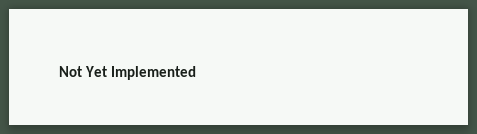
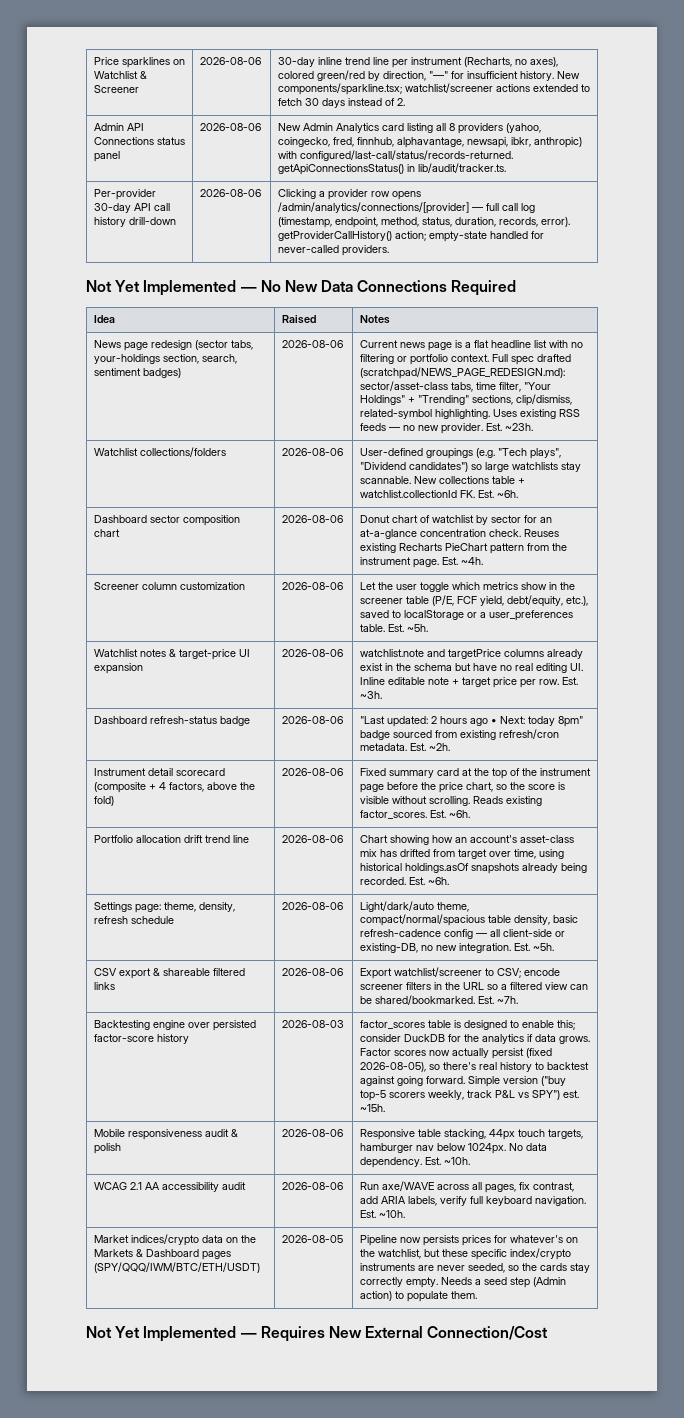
[59,66,196,80] Not Yet Implemented -> [93,57,185,68] [93,71,147,79] [93,85,139,93] [199,57,261,65] [277,57,558,68] [277,70,580,81] [277,83,590,95] [277,98,405,108] [93,123,144,131] [93,137,185,145] [93,151,120,162] [199,123,261,131] [277,123,541,134] [277,137,582,148] [277,150,513,161] [277,163,506,175] [93,189,156,200] [93,203,170,213] [93,217,176,227] [199,189,261,197] [277,189,421,200] [277,202,535,214] [277,217,570,228] [277,231,544,242] [277,245,389,256] [86,280,517,296] [93,315,115,323] [281,315,316,324] [359,315,390,324] [93,340,253,351] [93,354,237,364] [93,368,181,378] [281,340,343,348] [359,340,583,351] [359,354,571,365] [359,367,565,379] [359,381,551,392] [359,394,572,406] [359,409,580,419] [359,423,533,434] [93,447,226,457] [281,448,343,456] [359,448,561,459] [359,462,581,472] [359,476,525,484] [359,490,518,498] [93,515,240,526] [93,529,120,537] [281,515,343,523] [359,515,552,525] [359,529,559,539] [359,543,567,554] [359,557,483,568] [93,582,245,590] [281,582,343,590] [359,582,575,592] [359,595,588,607] [359,610,573,621] [359,624,428,632] [93,649,250,660] [93,663,143,674] [281,649,343,657] [359,649,583,659] [359,663,583,673] [359,677,578,688] [359,691,382,699] [93,716,250,726] [281,716,343,724] [359,716,583,727] [359,729,559,740] [359,743,450,751] [93,768,225,776] [93,782,255,793] [93,796,114,806] [281,768,343,776] [359,768,591,779] [359,782,565,793] [359,796,542,806] [359,810,470,819] [93,835,249,843] [281,835,343,843] [359,835,574,845] [359,849,564,859] [359,863,587,874] [359,877,449,885] [93,902,235,913] [93,916,174,924] [281,902,343,910] [359,901,469,912] [359,914,578,926] [359,929,565,939] [359,943,554,953] [93,968,245,979] [93,982,115,990] [281,968,343,976] [359,967,560,979] [359,982,588,990] [359,995,518,1005] [93,1020,256,1031] [93,1034,189,1044] [281,1020,344,1028] [359,1020,575,1030] [359,1034,590,1044] [359,1048,552,1059] [359,1062,589,1072] [359,1076,566,1087] [359,1090,579,1101] [359,1104,385,1112] [93,1129,238,1140] [93,1143,121,1154] [281,1129,343,1137] [359,1129,583,1140] [359,1143,547,1154] [359,1157,470,1168] [93,1182,246,1192] [281,1182,343,1190] [359,1181,574,1193] [359,1196,586,1206] [359,1210,405,1218] [93,1234,256,1246] [93,1249,231,1260] [93,1262,260,1273] [281,1235,343,1243] [359,1235,578,1246] [359,1248,571,1260] [359,1263,590,1273] [359,1277,566,1288] [359,1291,477,1302] [86,1326,549,1342] Price sparklines on Watchlist & Screener | 2026-08-06 | 30-day inline trend line per instrument (Recharts, no axes), colored green/red by direction, "—" for insufficient history. New components/sparkline.tsx; watchlist/screener actions extended to fetch 30 days instead of 2. // Admin API Connections status panel | 2026-08-06 | New Admin Analytics card listing all 8 providers (yahoo, coingecko, fred, finnhub, alphavantage, newsapi, ibkr, anthropic) with configured/last-call/status/records-returned. getApiConnectionsStatus() in lib/audit/tracker.ts. // Per-provider 30-day API call history drill-down | 2026-08-06 | Clicking a provider row opens /admin/analytics/connections/[provider] — full call log (timestamp, endpoint, method, status, duration, records, error). getProviderCallHistory() action; empty-state handled for never-called providers. // Not Yet Implemented — No New Data Connections Required // Idea | Raised | Notes // News page redesign (sector tabs, your-holdings section, search, sentiment badges) | 2026-08-06 | Current news page is a flat headline list with no filtering or portfolio context. Full spec drafted (scratchpad/NEWS_PAGE_REDESIGN.md): sector/asset-class tabs, time filter, "Your Holdings" + "Trending" sections, clip/dismiss, related-symbol highlighting. Uses existing RSS feeds — no new provider. Est. ~23h. // Watchlist collections/folders | 2026-08-06 | User-defined groupings (e.g. "Tech plays", "Dividend candidates") so large watchlists stay scannable. New collections table + watchlist.collectionId FK. Est. ~6h. // Dashboard sector composition chart | 2026-08-06 | Donut chart of watchlist by sector for an at-a-glance concentration check. Reuses existing Recharts PieChart pattern from the instrument page. Est. ~4h. // Screener column customization | 2026-08-06 | Let the user toggle which metrics show in the screener table (P/E, FCF yield, debt/equity, etc.), saved to localStorage or a user_preferences table. Est. ~5h. // Watchlist notes & target-price UI expansion | 2026-08-06 | watchlist.note and targetPrice columns already exist in the schema but have no real editing UI. Inline editable note + target price per row. Est. ~3h. // Dashboard refresh-status badge | 2026-08-06 | "Last updated: 2 hours ago • Next: today 8pm" badge sourced from existing refresh/cron metadata. Est. ~2h. // Instrument detail scorecard (composite + 4 factors, above the fold) | 2026-08-06 | Fixed summary card at the top of the instrument page before the price chart, so the score is visible without scrolling. Reads existing factor_scores. Est. ~6h. // Portfolio allocation drift trend line | 2026-08-06 | Chart showing how an account's asset-class mix has drifted from target over time, using historical holdings.asOf snapshots already being recorded. Est. ~6h. // Settings page: theme, density, refresh schedule | 2026-08-06 | Light/dark/auto theme, compact/normal/spacious table density, basic refresh-cadence config — all client-side or existing-DB, no new integration. Est. ~5h. // CSV export & shareable filtered links | 2026-08-06 | Export watchlist/screener to CSV; encode screener filters in the URL so a filtered view can be shared/bookmarked. Est. ~7h. // Backtesting engine over persisted factor-score history | 2026-08-03 | factor_scores table is designed to enable this; consider DuckDB for the analytics if data grows. Factor scores now actually persist (fixed 2026-08-05), so there's real history to backtest against going forward. Simple version ("buy top-5 scorers weekly, track P&L vs SPY") est. ~15h. // Mobile responsiveness audit & polish | 2026-08-06 | Responsive table stacking, 44px touch targets, hamburger nav below 1024px. No data dependency. Est. ~10h. // WCAG 2.1 AA accessibility audit | 2026-08-06 | Run axe/WAVE across all pages, fix contrast, add ARIA labels, verify full keyboard navigation. Est. ~10h. // Market indices/crypto data on the Markets & Dashboard pages (SPY/QQQ/IWM/BTC/ETH/USDT) | 2026-08-05 | Pipeline now persists prices for whatever's on the watchlist, but these specific index/crypto instruments are never seeded, so the cards stay correctly empty. Needs a seed step (Admin action) to populate them. // Not Yet Implemented — Requires New External Connection/Cost

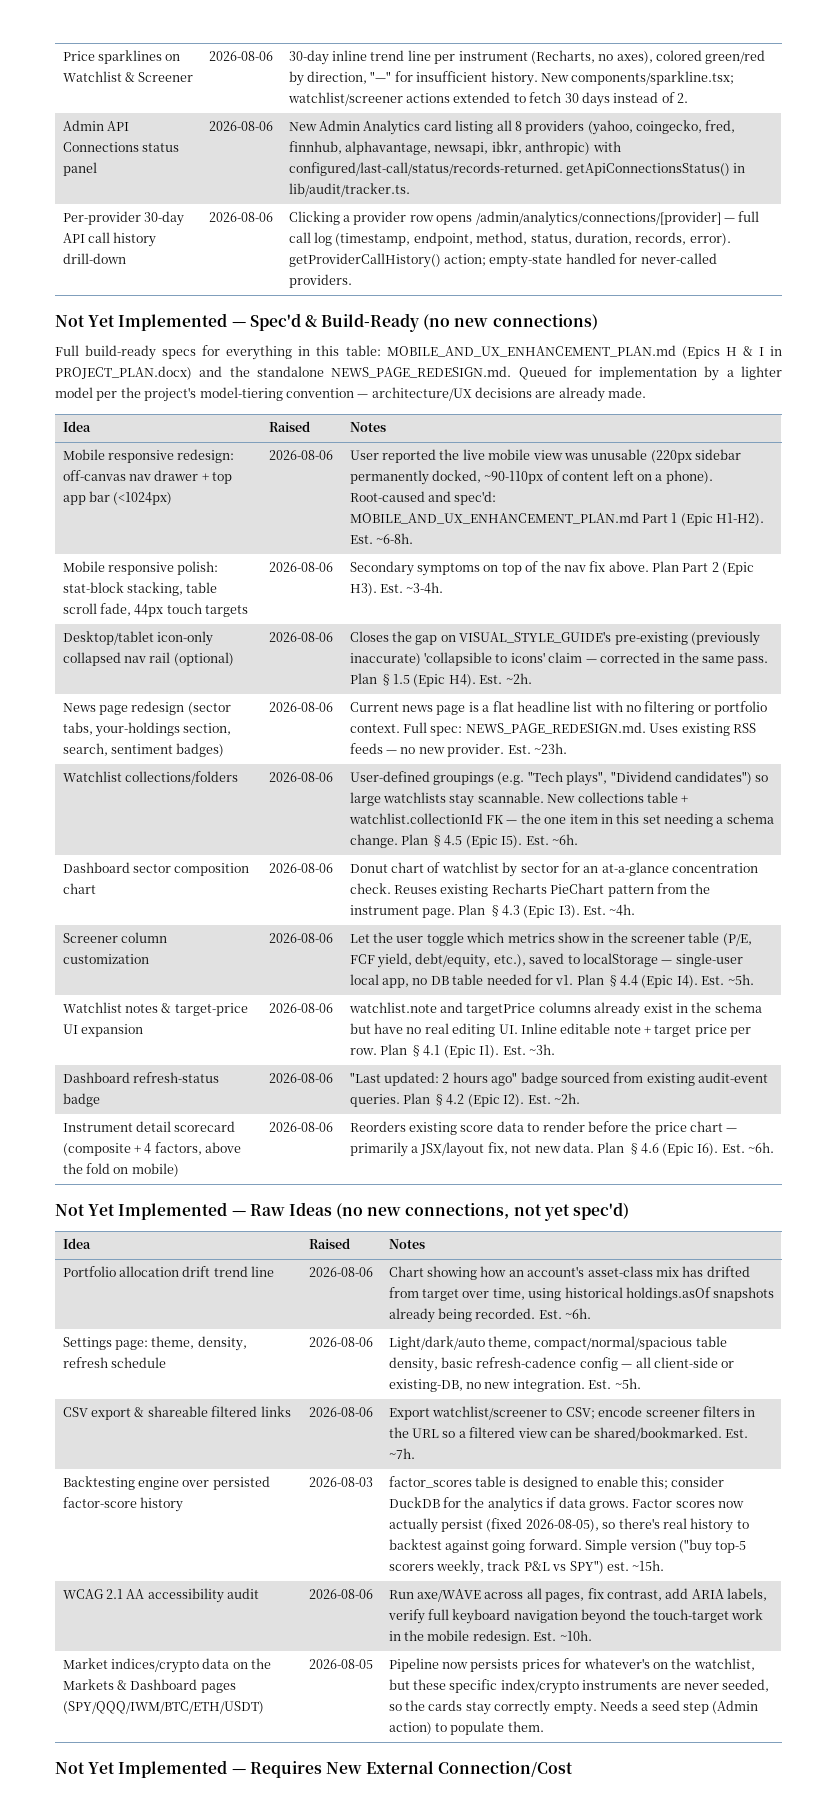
[260,280,517,296] [93,315,115,323] [281,315,316,324] [359,315,390,324] No New Data Connections Required // Idea | Raised | Notes -> [249,313,598,332] [55,345,783,360] [55,366,782,381] [55,387,647,402] [62,421,91,432] [268,421,310,432] [349,422,386,432] [62,449,235,463] [62,470,233,484] [62,491,173,505] [268,450,333,460] [349,449,742,463] [349,470,713,485] [349,491,497,505] [349,512,765,526] [349,533,414,544] [62,561,219,575] [62,582,218,596] [62,603,249,617] [268,562,333,572] [349,561,755,576] [349,582,444,596] [62,631,214,646] [62,652,234,666] [268,632,333,642] [349,631,760,646] [349,652,769,666] [349,673,532,687] Spec'd & Build-Ready (no new connections) // Full build-ready specs for everything in this table: MOBILE_AND_UX_ENHANCEMENT_PLAN.md (Epics H & I in PROJECT_PLAN.docx) and the standalone NEWS_PAGE_REDESIGN.md. Queued for implementation by a lighter model per the project's model-tiering convention — architecture/UX decisions are already made. // Idea | Raised | Notes // Mobile responsive redesign: off-canvas nav drawer + top app bar (<1024px) | 2026-08-06 | User reported the live mobile view was unusable (220px sidebar permanently docked, ~90-110px of content left on a phone). Root-caused and spec'd: MOBILE_AND_UX_ENHANCEMENT_PLAN.md Part 1 (Epic H1-H2). Est. ~6-8h. // Mobile responsive polish: stat-block stacking, table scroll fade, 44px touch targets | 2026-08-06 | Secondary symptoms on top of the nav fix above. Plan Part 2 (Epic H3). Est. ~3-4h. // Desktop/tablet icon-only collapsed nav rail (optional) | 2026-08-06 | Closes the gap on VISUAL_STYLE_GUIDE's pre-existing (previously inaccurate) 'collapsible to icons' claim — corrected in the same pass. Plan §1.5 (Epic H4). Est. ~2h.
[510,354,571,365] [359,367,565,379] [359,381,551,392] [359,394,572,406] [359,409,490,419] spec drafted (scratchpad/NEWS_PAGE_REDESIGN.md): sector/asset-class tabs, time filter, "Your Holdings" + "Trending" sections, clip/dismiss, related-symbol highlighting. -> [430,722,646,736] spec: NEWS_PAGE_REDESIGN.md.
[459,490,475,498] FK. -> [486,813,774,827] [349,834,523,848] FK — the one item in this set needing a schema change. Plan §4.5 (Epic I5).
(439, 563) none -> [458,904,580,918] Plan §4.3 (Epic I3).
[466,610,573,621] [359,624,385,632] or a user_preferences table. -> [661,953,743,967] [349,974,698,988] — single-user local app, no DB table needed for v1. Plan §4.4 (Epic I4).
(559, 682) none -> [380,1044,500,1058] Plan §4.1 (Epic I1).
[469,716,583,727] [359,729,559,740] [359,743,407,751] ago • Next: today 8pm" badge sourced from existing refresh/cron metadata. -> [491,1072,769,1086] [349,1093,525,1107] ago" badge sourced from existing audit-event queries. Plan §4.2 (Epic I2).
[93,796,114,806] [281,768,343,776] [359,768,591,779] [359,782,565,793] [359,796,542,806] [359,810,470,819] fold) | 2026-08-06 | Fixed summary card at the top of the instrument page before the price chart, so the score is visible without scrolling. Reads existing factor_scores. Est. ~6h. -> [86,1163,179,1177] [268,1122,333,1132] [349,1121,738,1135] [349,1142,775,1157] [55,1202,630,1221] [62,1238,91,1249] [308,1238,350,1249] [388,1239,425,1249] fold on mobile) | 2026-08-06 | Reorders existing score data to render before the price chart — primarily a JSX/layout fix, not new data. Plan §4.6 (Epic I6). Est. ~6h. // Not Yet Implemented — Raw Ideas (no new connections, not yet spec'd) // Idea | Raised | Notes
[93,1129,238,1140] [93,1143,121,1154] [281,1129,343,1137] [359,1129,583,1140] [359,1143,547,1154] [359,1157,470,1168] // Mobile responsiveness audit & polish | 2026-08-06 | Responsive table stacking, 44px touch targets, hamburger nav below 1024px. No data dependency. Est. ~10h. -> (665, 1565) none
[534,1196,586,1206] navigation. -> [513,1609,764,1624] [388,1630,530,1644] navigation beyond the touch-target work in the mobile redesign.

